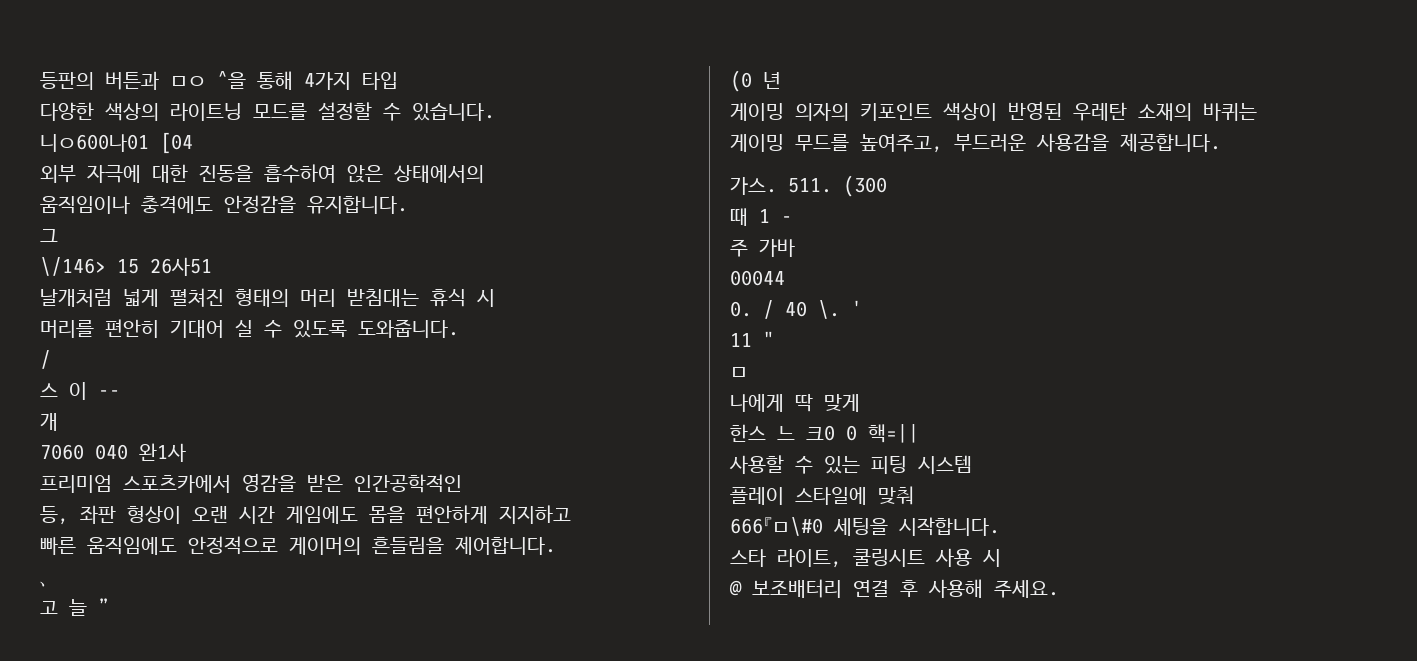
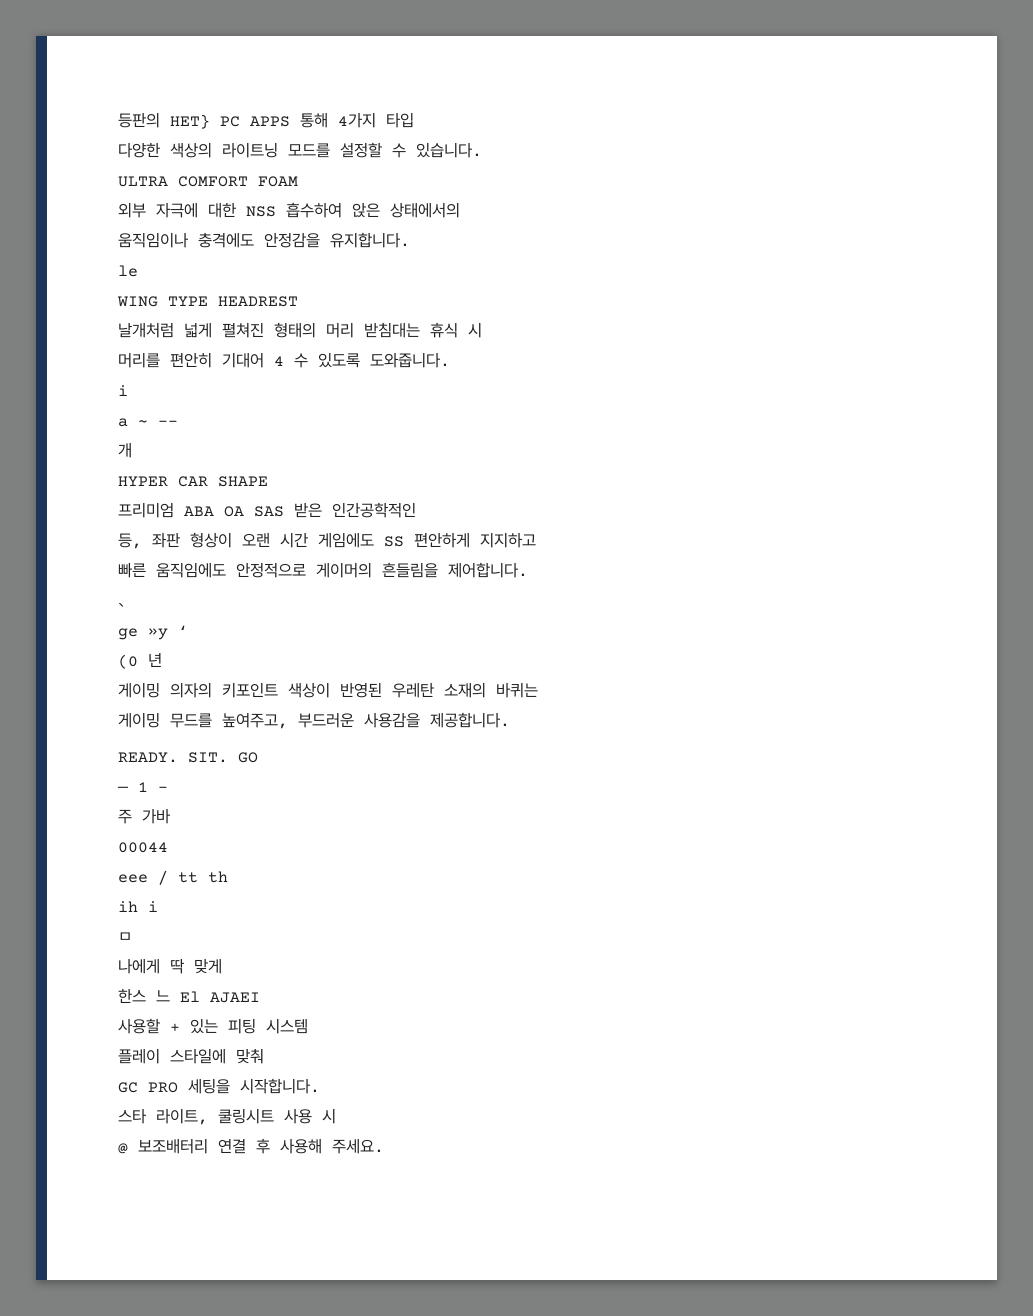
[105,71,246,90] 버튼과 ㅁㅇ ^을 -> [170,114,290,129] HET} PC APPS
[40,132,193,154] 니ㅇ600나01 [04 -> [118,176,298,187] ULTRA COMFORT FOAM
[199,165,253,182] 진동을 -> [246,206,276,217] NSS
[40,229,58,242] [40,257,212,276] 그 // \/146> 15 26사51 -> [118,265,138,277] [117,296,298,307] le // WING TYPE HEADREST
[235,320,253,337] 실 -> [274,356,284,366] 4
[40,350,51,369] [40,382,87,400] / // 스 이 -> [118,385,128,396] [118,418,148,427] i // a ~
[40,443,186,462] [40,473,296,493] 7060 040 완1사 // 프리미엄 스포츠카에서 영감을 -> [118,476,268,487] [118,502,284,518] HYPER CAR SHAPE // 프리미엄 ABA OA SAS
[369,506,405,523] 몸을 -> [384,536,404,547] SS
[40,598,109,616] 고 늘 ” -> [118,625,188,640] ge »y ‘
[730,175,887,197] [730,208,748,226] 가스. 511. (300 // 때 -> [118,752,258,763] [117,786,129,792] READY. SIT. GO // —
[730,300,862,319] [730,331,774,347] 0. / 40 \. ' // 11 " -> [118,870,228,885] [118,901,158,912] eee / tt th // ih i
[806,424,919,443] 크0 0 핵=|| -> [180,991,260,1003] El AJAEI
[795,456,813,474] 수 -> [170,1023,180,1032] +
[730,517,823,536] 666『ㅁ\#0 -> [118,1082,178,1093] GC PRO

